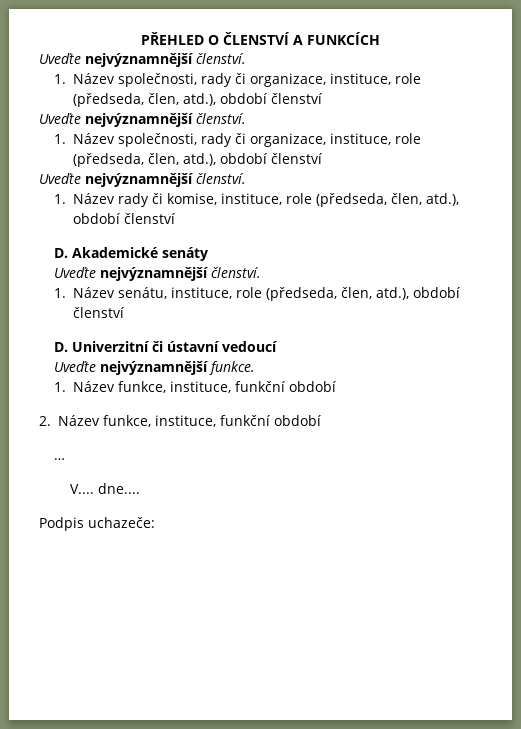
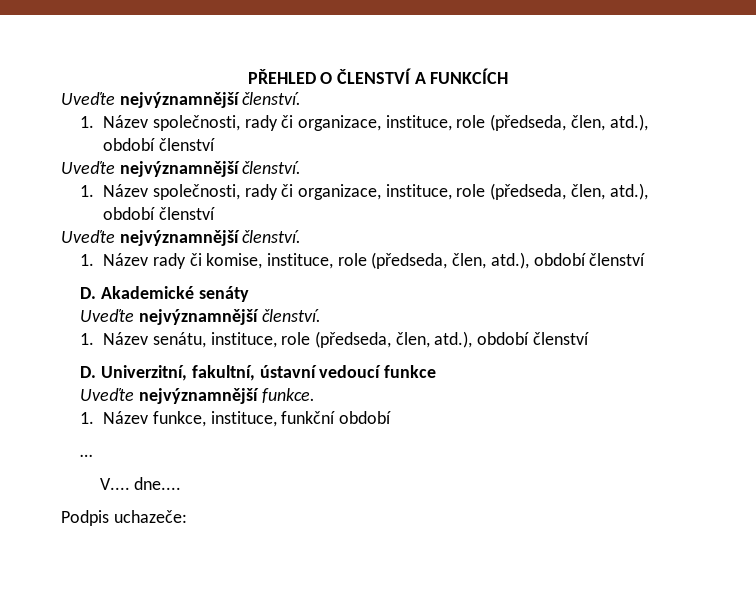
[72,341,164,352] Univerzitní či -> [101,365,255,381] Univerzitní, fakultní,
(278, 346) none -> [383,365,436,378] funkce
[39,415,321,427] // 2. Název funkce, instituce, funkční období -> (392, 417) none

